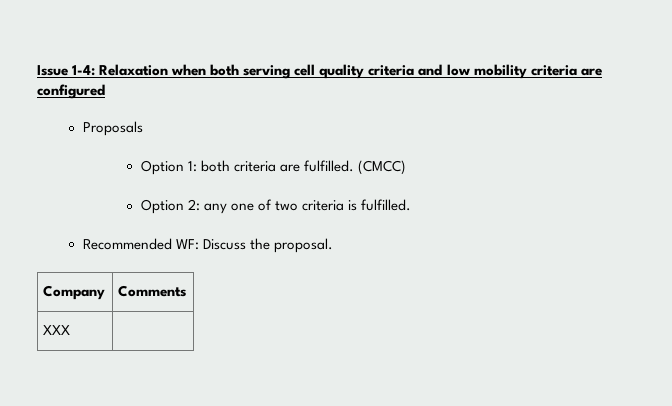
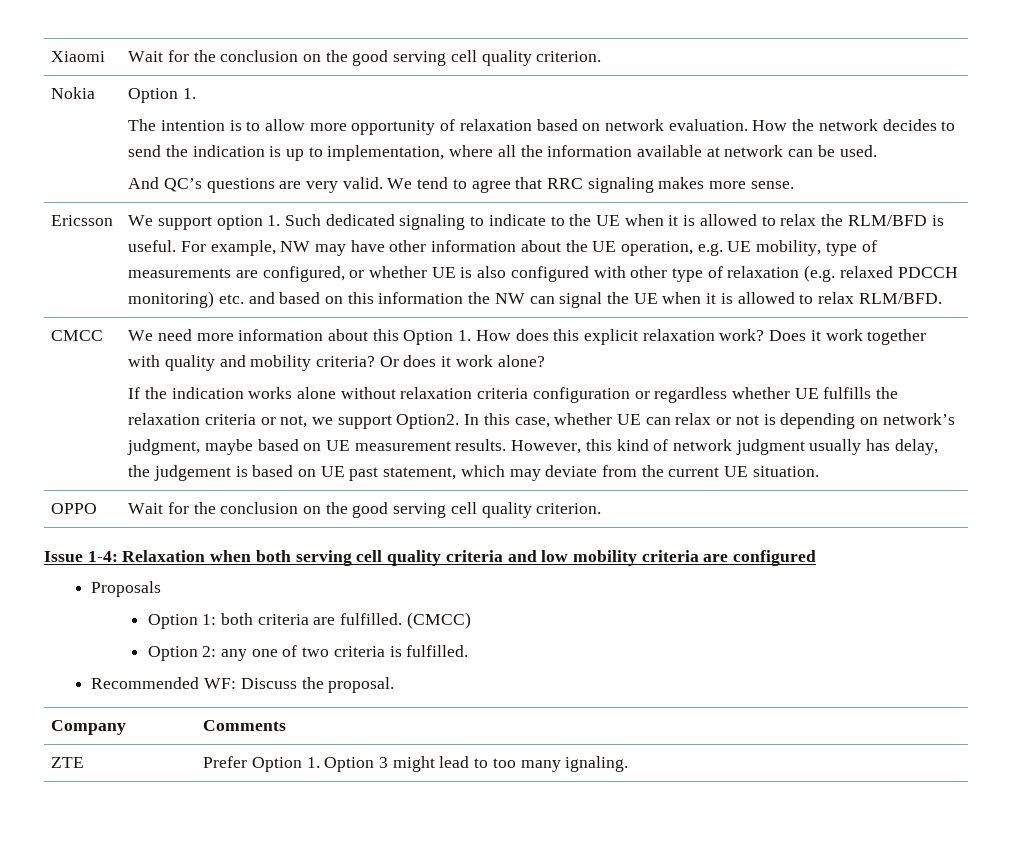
(37, 70) none -> [51,51,106,62] [128,50,602,66] [51,87,96,99] [128,88,196,103] [128,119,956,135] [128,145,877,161] [128,177,794,193] [51,215,114,226] [128,214,944,230] [128,240,877,256] [128,265,958,282] [128,291,942,308] [51,330,104,341] [128,329,927,345] [128,355,545,371] [128,387,899,403] [128,413,955,429] [127,439,938,455] [128,465,819,481] [51,503,98,514] [128,502,602,518] Xiaomi | Wait for the conclusion on the good serving cell quality criterion. // Nokia | Option 1. // The intention is to allow more opportunity of relaxation based on network evaluation. How the network decides to send the indication is up to implementation, where all the information available at network can be used. // And QC’s questions are very valid. We tend to agree that RRC signaling makes more sense. // Ericsson | We support option 1. Such dedicated signaling to indicate to the UE when it is allowed to relax the RLM/BFD is useful. For example, NW may have other information about the UE operation, e.g. UE mobility, type of measurements are configured, or whether UE is also configured with other type of relaxation (e.g. relaxed PDCCH monitoring) etc. and based on this information the NW can signal the UE when it is allowed to relax RLM/BFD. // CMCC | We need more information about this Option 1. How does this explicit relaxation work? Does it work together with quality and mobility criteria? Or does it work alone? // If the indication works alone without relaxation criteria configuration or regardless whether UE fulfills the relaxation criteria or not, we support Option2. In this case, whether UE can relax or not is depending on network’s judgment, maybe based on UE measurement results. However, this kind of network judgment usually has delay, the judgement is based on UE past statement, which may deviate from the current UE situation. // OPPO | Wait for the conclusion on the good serving cell quality criterion. //
[43,325,71,335] XXX | -> [51,757,85,768] [203,756,629,772] ZTE | Prefer Option 1. Option 3 might lead to too many ignaling.

